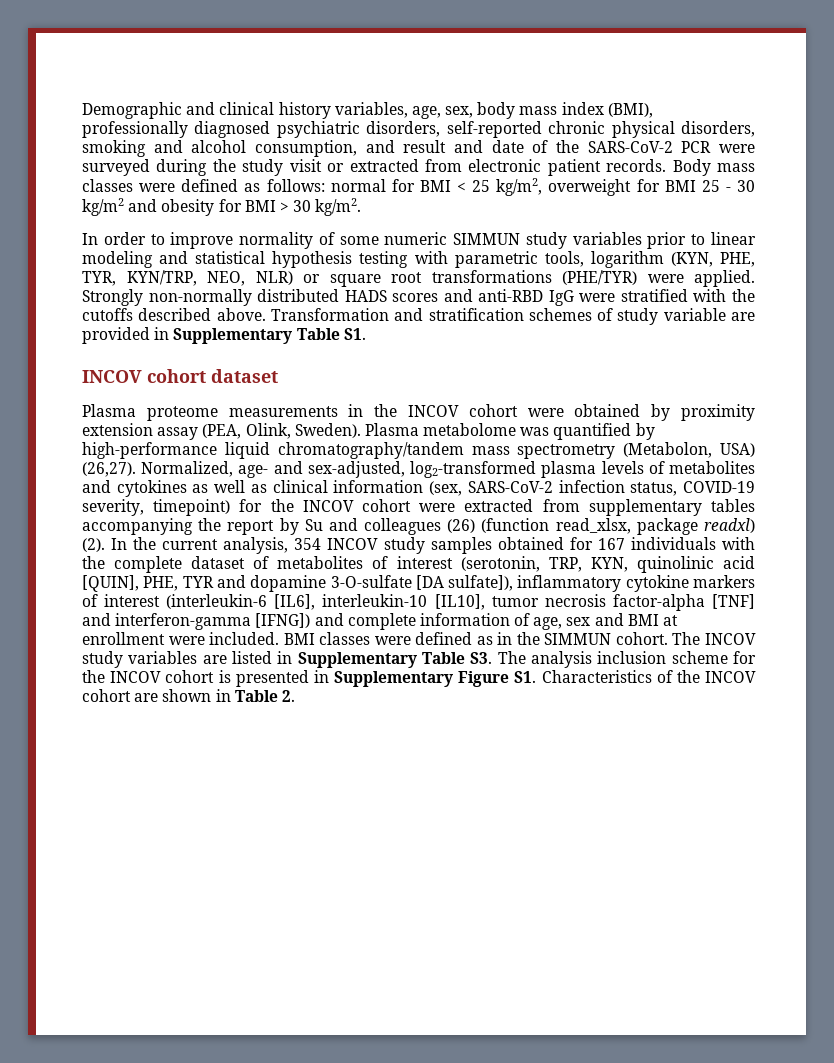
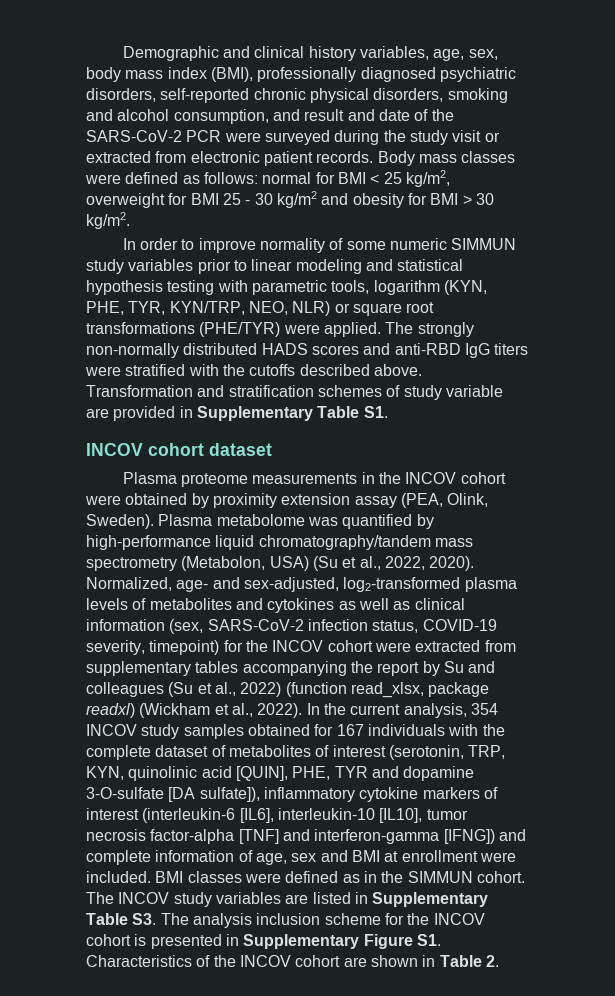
[82,289,143,306] Strongly -> [385,322,474,337] The strongly
(574, 298) none -> [494,343,529,355] titers
[82,462,136,477] (26,27). -> [312,556,475,571] (Su et al., 2022, 2020).
[447,518,755,535] [82,538,105,552] (26) (function read_xlsx, package readxl) (2). -> [168,682,490,698] [86,703,303,718] (Su et al., 2022) (function read_xlsx, package readxl) (Wickham et al., 2022).

